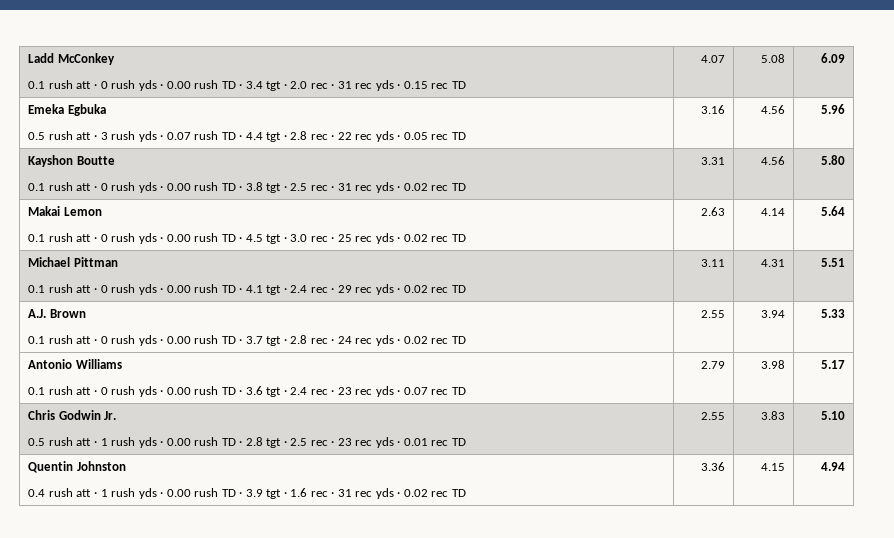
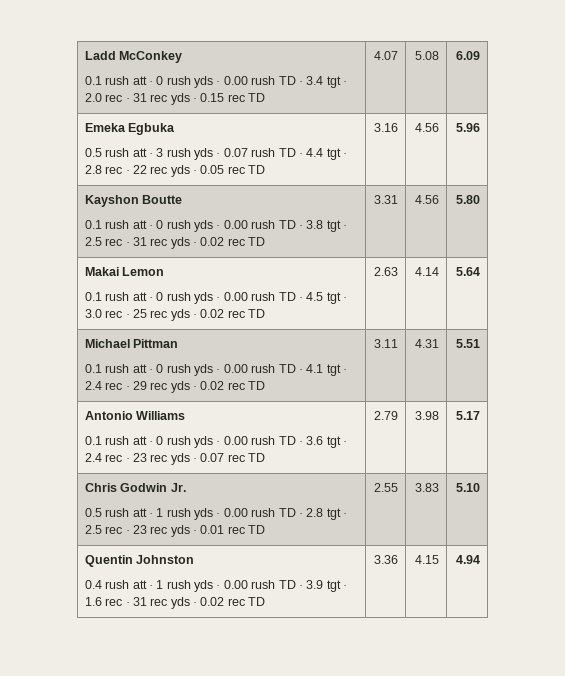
[28,309,86,318] [28,335,466,346] [700,310,725,318] [760,310,785,318] [820,309,845,318] // A.J. Brown // 0.1 rush att · 0 rush yds · 0.00 rush TD · 3.7 tgt · 2.8 rec · 24 rec yds · 0.02 rec TD | 2.55 | 3.94 | 5.33 -> (481, 343) none

